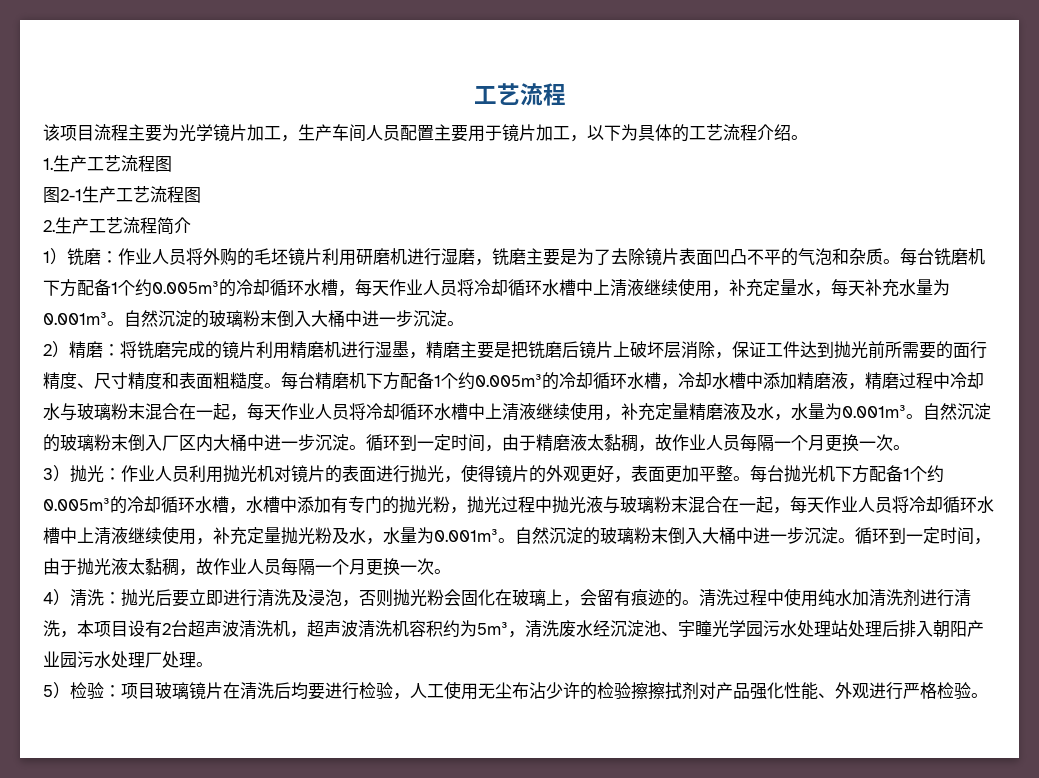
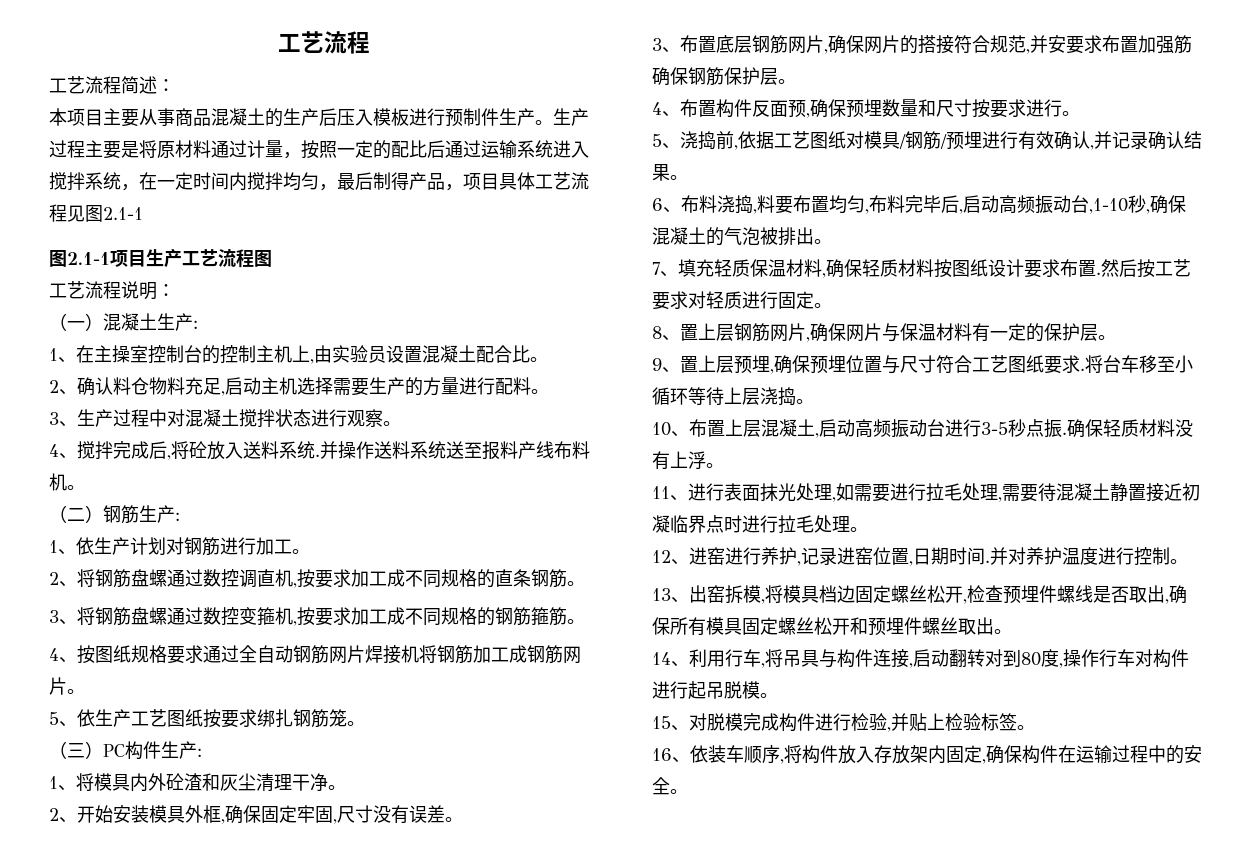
[43,124,808,142] [43,155,172,172] [43,186,201,203] [43,217,191,235] [43,248,985,266] [43,278,950,297] [43,310,464,328] [43,341,987,359] [43,372,984,390] [43,402,991,421] [43,434,910,452] [43,464,944,483] [43,496,994,514] [43,526,991,545] [43,558,451,576] [43,588,971,607] [43,620,984,638] [43,651,213,668] [43,681,971,700] 该项目流程主要为光学镜片加工，生产车间人员配置主要用于镜片加工，以下为具体的工艺流程介绍。 // 1.生产工艺流程图 // 图2-1生产工艺流程图 // 2.生产工艺流程简介 // 1）铣磨：作业人员将外购的毛坯镜片利用研磨机进行湿磨，铣磨主要是为了去除镜片表面凹凸不平的气泡和杂质。每台铣磨机下方配备1个约0.005m³的冷却循环水槽，每天作业人员将冷却循环水槽中上清液继续使用，补充定量水，每天补充水量为0.001m³。自然沉淀的玻璃粉末倒入大桶中进一步沉淀。 // 2）精磨：将铣磨完成的镜片利用精磨机进行湿墨，精磨主要是把铣磨后镜片上破坏层消除，保证工件达到抛光前所需要的面行精度、尺寸精度和表面粗糙度。每台精磨机下方配备1个约0.005m³的冷却循环水槽，冷却水槽中添加精磨液，精磨过程中冷却水与玻璃粉末混合在一起，每天作业人员将冷却循环水槽中上清液继续使用，补充定量精磨液及水，水量为0.001m³。自然沉淀的玻璃粉末倒入厂区内大桶中进一步沉淀。循环到一定时间，由于精磨液太黏稠，故作业人员每隔一个月更换一次。 // 3）抛光：作业人员利用抛光机对镜片的表面进行抛光，使得镜片的外观更好，表面更加平整。每台抛光机下方配备1个约0.005m³的冷却循环水槽，水槽中添加有专门的抛光粉，抛光过程中抛光液与玻璃粉末混合在一起，每天作业人员将冷却循环水槽中上清液继续使用，补充定量抛光粉及水，水量为0.001m³。自然沉淀的玻璃粉末倒入大桶中进一步沉淀。循环到一定时间，由于抛光液太黏稠，故作业人员每隔一个月更换一次。 // 4）清洗：抛光后要立即进行清洗及浸泡，否则抛光粉会固化在玻璃上，会留有痕迹的。清洗过程中使用纯水加清洗剂进行清洗，本项目设有2台超声波清洗机，超声波清洗机容积约为5m³，清洗废水经沉淀池、宇瞳光学园污水处理站处理后排入朝阳产业园污水处理厂处理。 // 5）检验：项目玻璃镜片在清洗后均要进行检验，人工使用无尘布沾少许的检验擦擦拭剂对产品强化性能、外观进行严格检验 -> [49,76,175,94] [49,108,589,127] [49,140,589,159] [49,172,589,191] [49,204,143,222] [49,249,272,268] [49,281,175,300] [49,313,198,331] [49,345,548,364] [49,377,549,396] [49,409,401,428] [49,441,590,460] [49,473,85,491] [49,505,180,524] [49,537,310,556] [49,569,585,588] [49,607,585,626] [49,645,581,664] [49,677,85,695] [49,709,365,728] [49,741,202,760] [49,773,346,792] [49,805,463,824] [652,35,1192,54] [652,67,796,86] [652,99,1080,118] [652,131,1202,150] [652,164,688,181] [652,195,1186,214] [652,227,832,246] [652,259,1191,278] [652,291,832,310] [652,323,1116,342] [652,355,1193,374] [652,387,814,406] [652,419,1193,438] [652,451,724,470] [652,483,1200,502] [652,515,868,534] [652,547,1188,566] [652,585,1187,604] [652,617,1012,636] [652,649,1189,668] [652,681,778,699] [652,713,1035,732] [652,745,1202,764] [652,777,670,795] 工艺流程简述： // 本项目主要从事商品混凝土的生产后压入模板进行预制件生产。生产过程主要是将原材料通过计量，按照一定的配比后通过运输系统进入搅拌系统，在一定时间内搅拌均匀，最后制得产品，项目具体工艺流程见图2.1-1 // 图2.1-1项目生产工艺流程图 // 工艺流程说明： // （一）混凝土生产: // 1、在主操室控制台的控制主机上,由实验员设置混凝土配合比。 // 2、确认料仓物料充足,启动主机选择需要生产的方量进行配料。 // 3、生产过程中对混凝土搅拌状态进行观察。 // 4、搅拌完成后,将砼放入送料系统.并操作送料系统送至报料产线布料机。 // （二）钢筋生产: // 1、依生产计划对钢筋进行加工。 // 2、将钢筋盘螺通过数控调直机,按要求加工成不同规格的直条钢筋。 // 3、将钢筋盘螺通过数控变箍机,按要求加工成不同规格的钢筋箍筋。 // 4、按图纸规格要求通过全自动钢筋网片焊接机将钢筋加工成钢筋网片。 // 5、依生产工艺图纸按要求绑扎钢筋笼。 // （三）PC构件生产: // 1、将模具内外砼渣和灰尘清理干净。 // 2、开始安装模具外框,确保固定牢固,尺寸没有误差。 // 3、布置底层钢筋网片,确保网片的搭接符合规范,并安要求布置加强筋确保钢筋保护层。 // 4、布置构件反面预,确保预埋数量和尺寸按要求进行。 // 5、浇捣前,依据工艺图纸对模具/钢筋/预埋进行有效确认,并记录确认结果。 // 6、布料浇捣,料要布置均匀,布料完毕后,启动高频振动台,1-10秒,确保混凝土的气泡被排出。 // 7、填充轻质保温材料,确保轻质材料按图纸设计要求布置.然后按工艺要求对轻质进行固定。 // 8、置上层钢筋网片,确保网片与保温材料有一定的保护层。 // 9、置上层预埋,确保预埋位置与尺寸符合工艺图纸要求.将台车移至小循环等待上层浇捣。 // 10、布置上层混凝土,启动高频振动台进行3-5秒点振.确保轻质材料没有上浮。 // 11、进行表面抹光处理,如需要进行拉毛处理,需要待混凝土静置接近初凝临界点时进行拉毛处理。 // 12、进窑进行养护,记录进窑位置,日期时间.并对养护温度进行控制。 // 13、出窑拆模,将模具档边固定螺丝松开,检查预埋件螺线是否取出,确保所有模具固定螺丝松开和预埋件螺丝取出。 // 14、利用行车,将吊具与构件连接,启动翻转对到80度,操作行车对构件进行起吊脱模。 // 15、对脱模完成构件进行检验,并贴上检验标签。 // 16、依装车顺序,将构件放入存放架内固定,确保构件在运输过程中的安全

